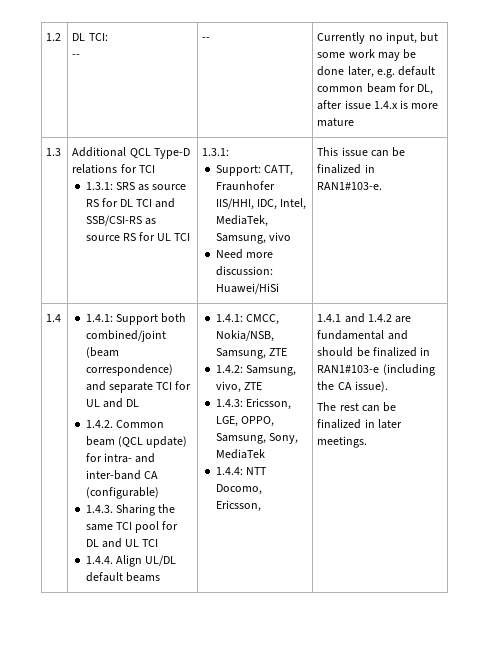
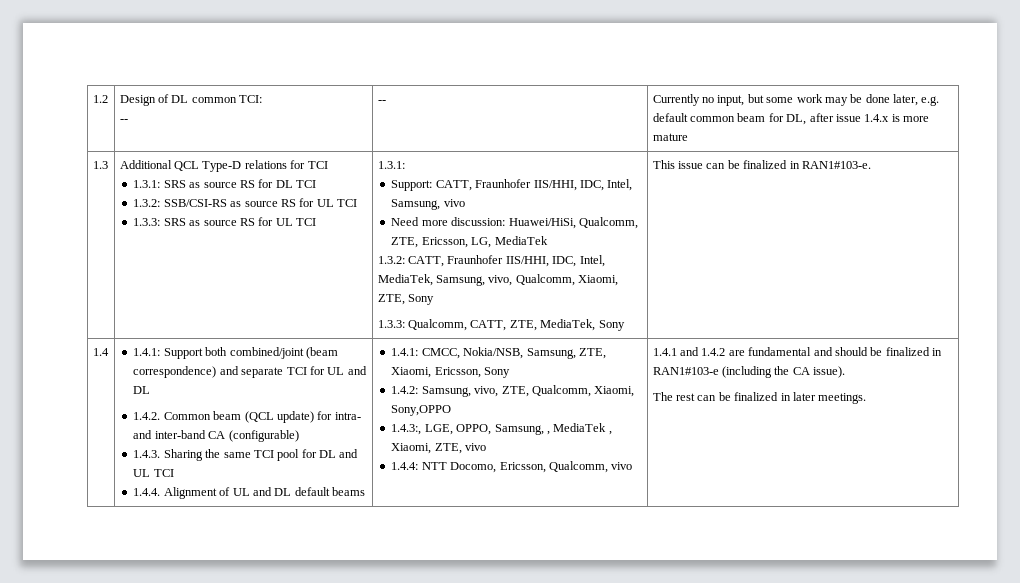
[72,33,86,41] DL -> [119,94,237,106] Design of DL common
[155,198,176,208] and -> [133,199,161,207] // 1.3.2:
(191, 237) none -> [133,217,317,226] // 1.3.3: SRS as source RS for UL TCI
[215,215,268,227] MediaTek, -> (633, 185) none
[215,283,279,294] Huawei/HiSi -> [508,217,638,229] [391,236,548,248] [377,255,605,267] [377,274,619,286] [377,294,435,305] [377,319,625,331] Huawei/HiSi, Qualcomm, ZTE, Ericsson, LG, MediaTek // 1.3.2: CATT, Fraunhofer IIS/HHI, IDC, Intel, MediaTek, Samsung, vivo, Qualcomm, Xiaomi, ZTE, Sony // 1.3.3: Qualcomm, CATT, ZTE, MediaTek, Sony
[115,555,177,567] Align UL/DL -> [163,487,292,499] Alignment of UL and DL
[268,348,287,356] ZTE -> [578,348,606,359] [391,367,511,378] ZTE, Xiaomi, Ericsson, Sony
[243,382,262,390] [215,398,291,410] ZTE // 1.4.3: Ericsson, -> [501,385,635,397] [391,405,452,416] [391,424,422,435] ZTE, Qualcomm, Xiaomi, Sony,OPPO // 1.4.3:,
[268,433,298,444] [215,449,265,459] Sony, MediaTek -> [546,423,612,435] [391,443,487,454] , MediaTek , Xiaomi, ZTE, vivo
(261, 506) none -> [548,461,633,473] Qualcomm, vivo

